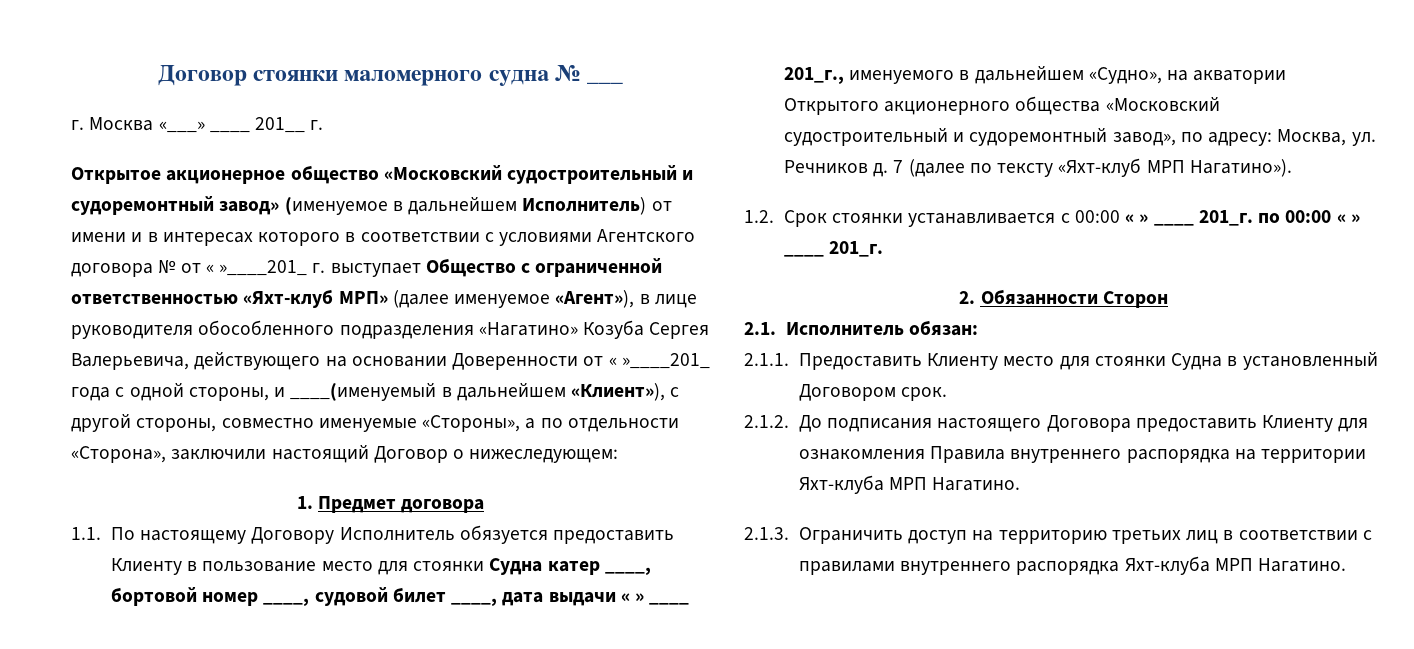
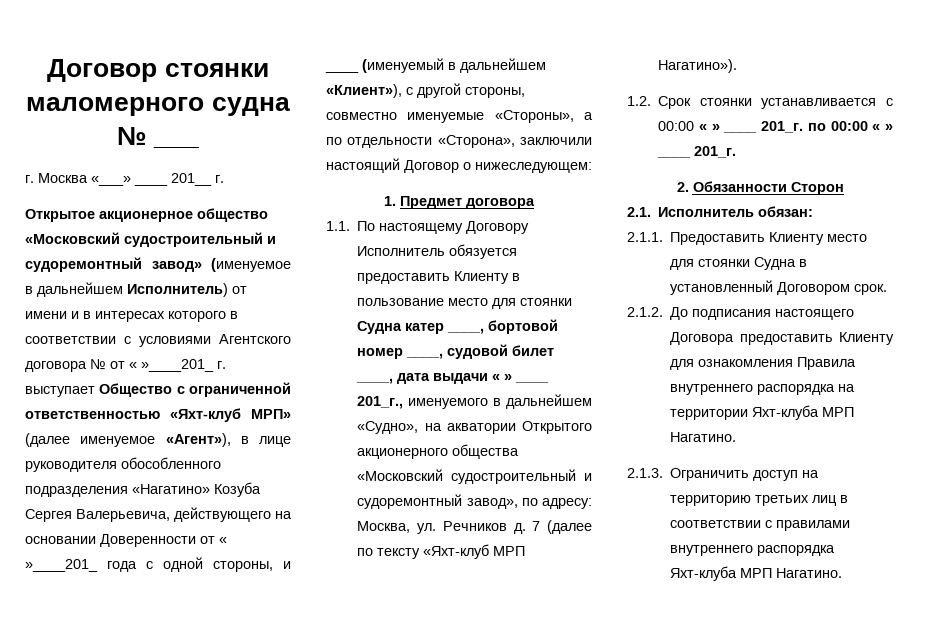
[290,382,437,401] ____(именуемый -> [325,58,444,73] ____ (именуемый

